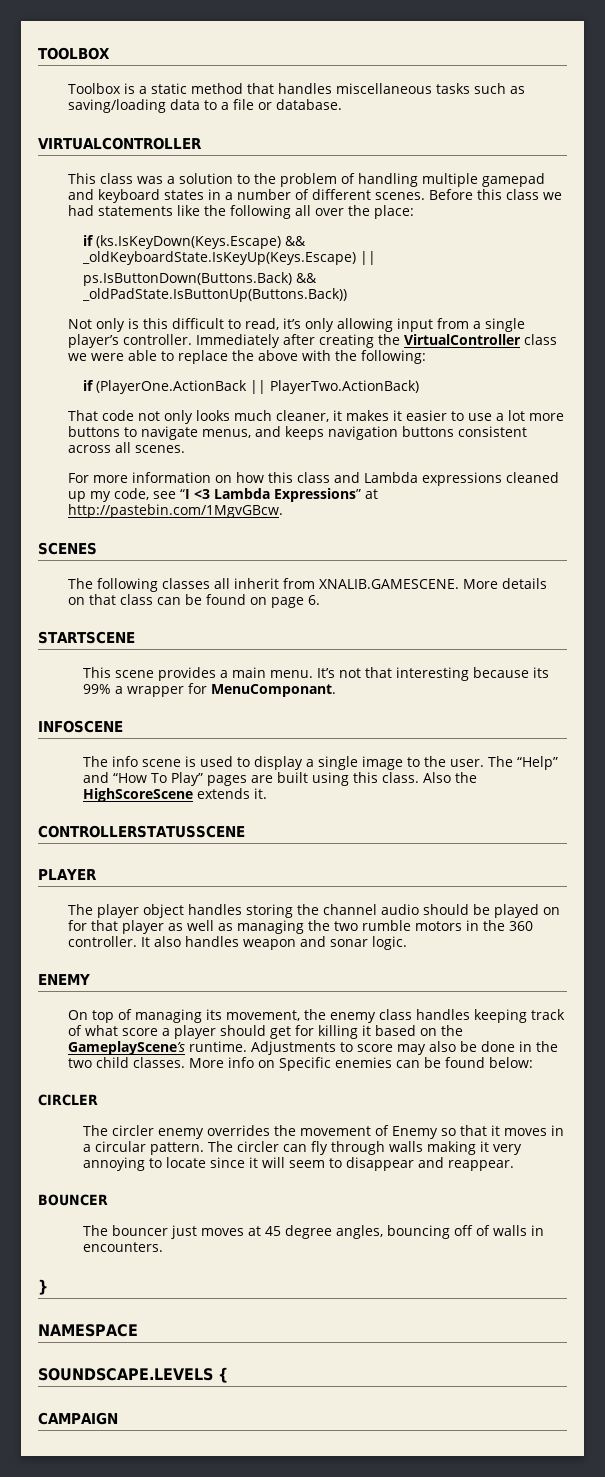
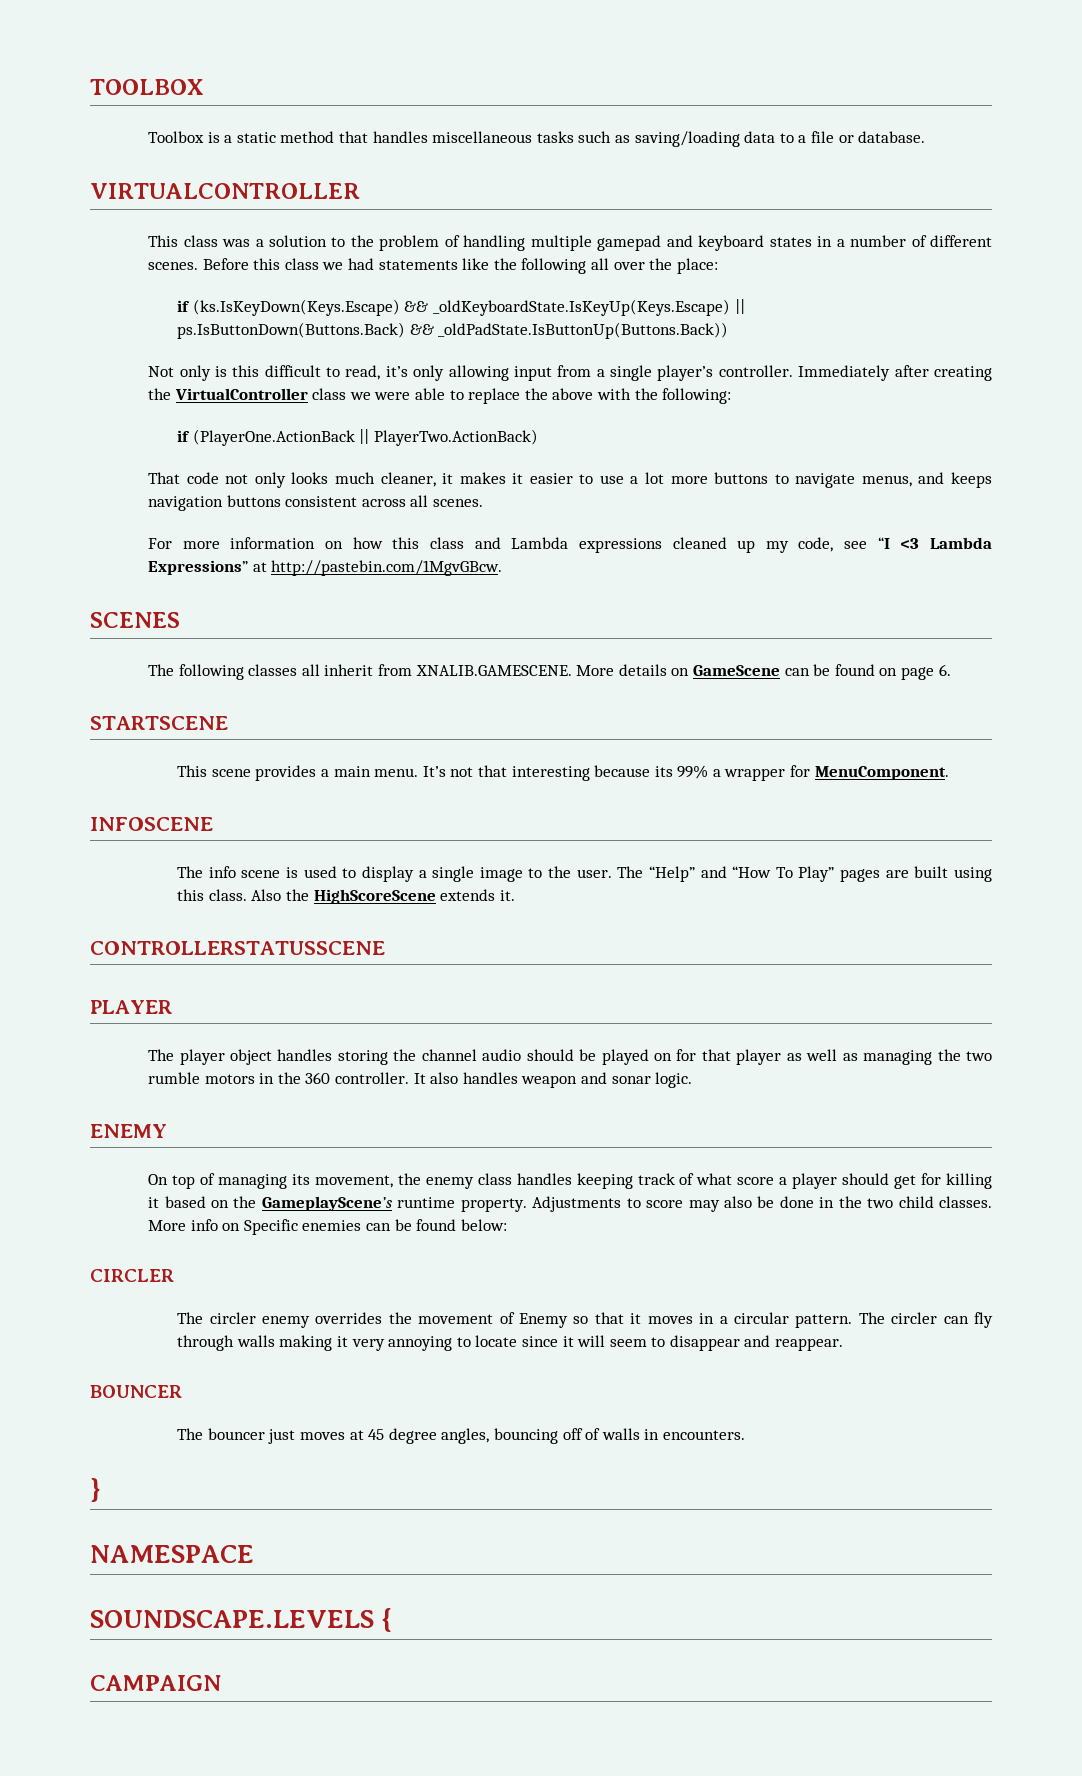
[89,594,154,605] that class -> [693,665,781,676] GameScene
[211,684,337,697] MenuComponant. -> [814,766,949,780] MenuComponent.
[189,1041,248,1052] runtime. -> [397,1197,527,1212] runtime property.

